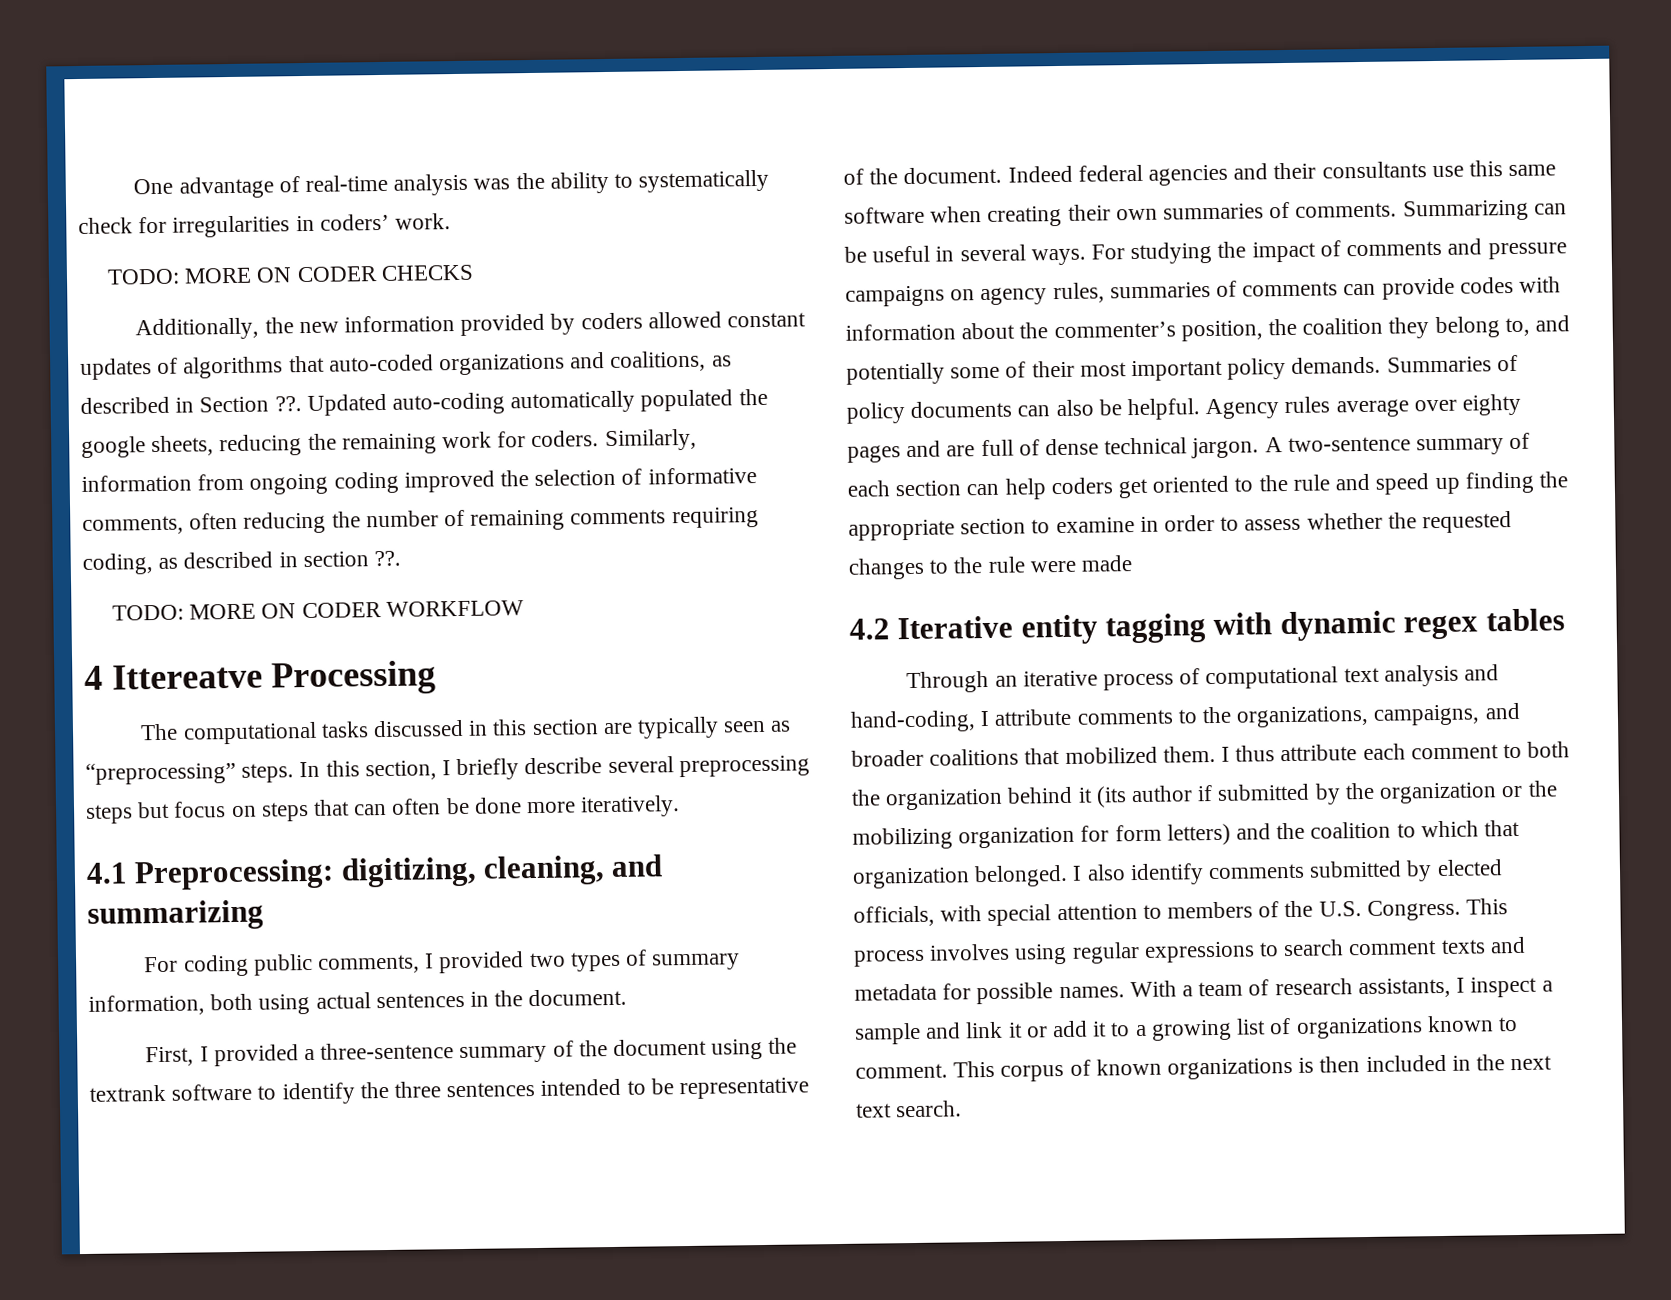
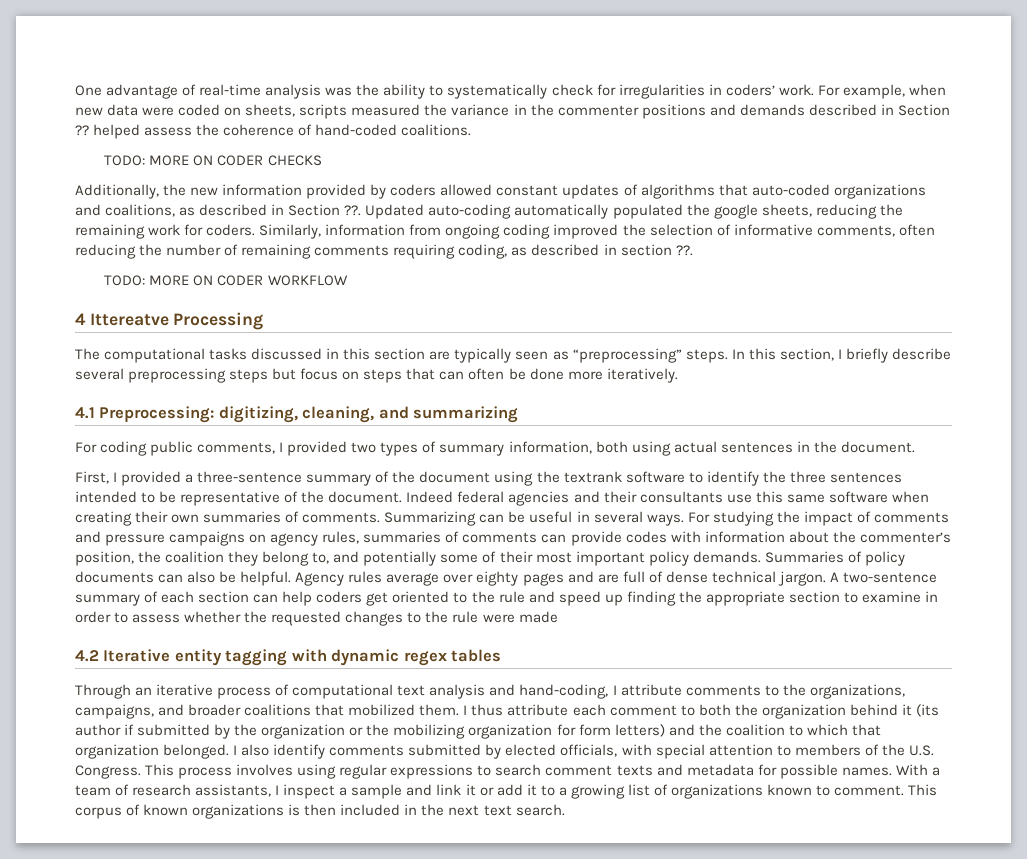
(452, 221) none -> [817,84,946,99] [75,104,950,119] [75,124,472,139] For example, when new data were coded on sheets, scripts measured the variance in the commenter positions and demands described in Section ?? helped assess the coherence of hand-coded coalitions.

